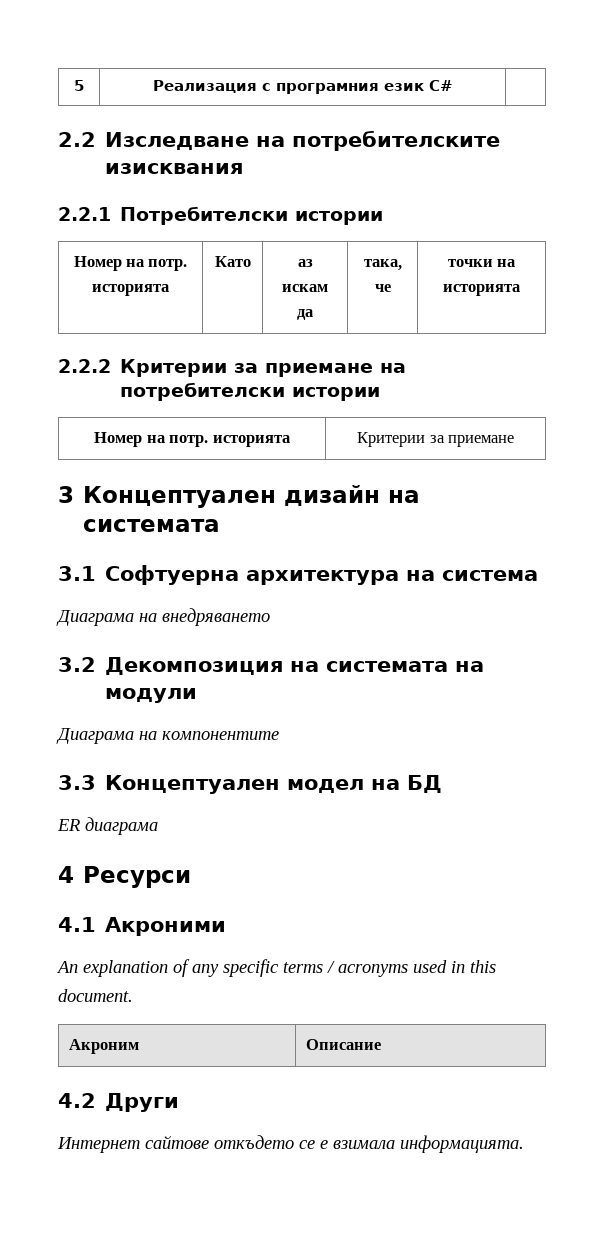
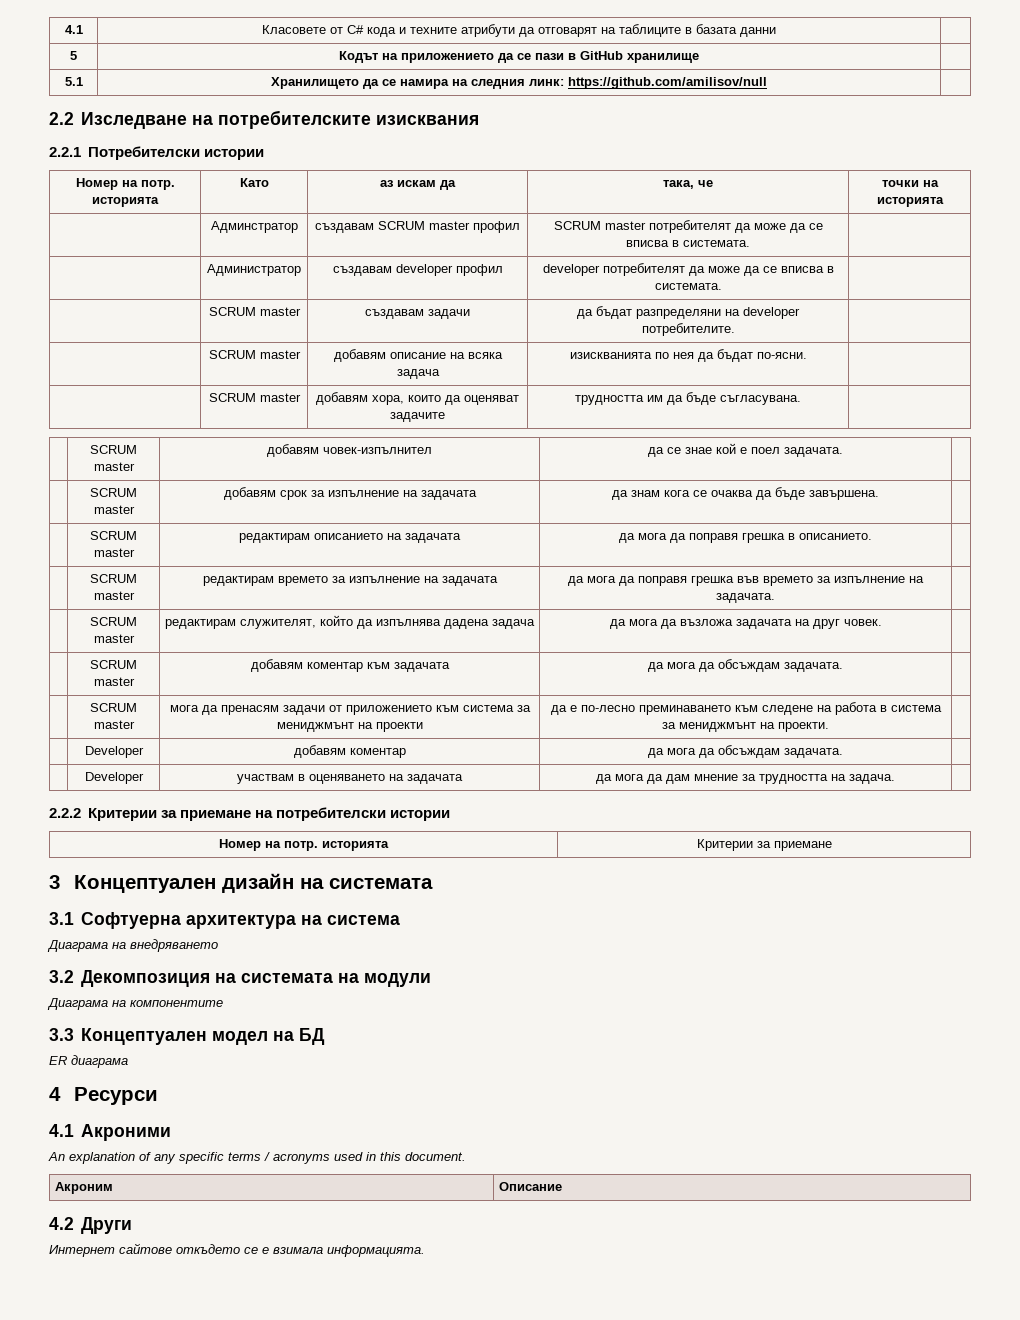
[74,80,84,91] [152,80,453,94] 5 | Реализация с програмния език C# -> [64,25,83,34] [262,24,776,37] [70,51,77,60] [339,51,699,63] [64,77,83,86] [271,77,767,89] 4.1 | Класовете от C# кода и техните атрибути да отговарят на таблиците в базата данни | // 5 | Кодът на приложението да се пази в GitHub хранилище | // 5.1 | Хранилището да се намира на следния линк: https://github.com/amilisov/null
(520, 290) none -> [210,221,298,233] [315,221,520,233] [553,220,823,233] [626,240,750,247] [206,264,301,276] [332,264,503,276] [542,263,834,276] [654,283,722,290] [208,307,301,316] [365,309,470,319] [577,306,800,319] [641,323,735,336] [208,350,301,359] [333,349,503,362] [396,369,440,379] [569,349,807,362] [208,393,301,402] [316,392,519,405] [390,412,445,422] [575,392,801,405] [90,445,137,454] [93,462,135,471] [267,444,432,457] [648,443,843,457] [90,488,137,497] [93,505,135,514] [223,487,477,500] [612,487,879,500] [90,531,137,540] [93,548,135,557] [239,533,461,543] [619,533,872,543] [90,574,137,583] [93,591,135,600] [202,576,498,586] [568,576,924,586] [716,593,775,603] [90,617,137,626] [93,634,135,643] [165,615,535,629] [609,619,882,629] [90,660,137,669] [93,677,135,686] [250,659,450,672] [648,659,843,672] [90,703,137,712] [93,720,135,729] [169,705,531,715] [276,722,423,732] [550,702,942,715] [662,722,829,732] [84,746,144,758] [293,745,406,758] [648,745,843,758] [84,772,144,784] [237,774,463,784] [596,774,895,784] // | Админстратор | създавам SCRUM master профил | SCRUM master потребителят да може да се вписва в системата. | // | Администратор | създавам developer профил | developer потребителят да може да се вписва в системата. | // | SCRUM master | създавам задачи | да бъдат разпределяни на developer потребителите. | // | SCRUM master | добавям описание на всяка задача | изискванията по нея да бъдат по-ясни. | // | SCRUM master | добавям хора, които да оценяват задачите | трудността им да бъде съгласувана. | // | SCRUM master | добавям човек-изпълнител | да се знае кой е поел задачата. | // | SCRUM master | добавям срок за изпълнение на задачата | да знам кога се очаква да бъде завършена. | // | SCRUM master | редактирам описанието на задачата | да мога да поправя грешка в описанието. | // | SCRUM master | редактирам времето за изпълнение на задачата | да мога да поправя грешка във времето за изпълнение на задачата. | // | SCRUM master | редактирам служителят, който да изпълнява дадена задача | да мога да възложа задачата на друг човек. | // | SCRUM master | добавям коментар към задачата | да мога да обсъждам задачата. | // | SCRUM master | мога да пренасям задачи от приложението към система за мениджмънт на проекти | да е по-лесно преминаването към следене на работа в система за мениджмънт на проекти. | // | Developer | добавям коментар | да мога да обсъждам задачата. | // | Developer | участвам в оценяването на задачата | да мога да дам мнение за трудността на задача. |

